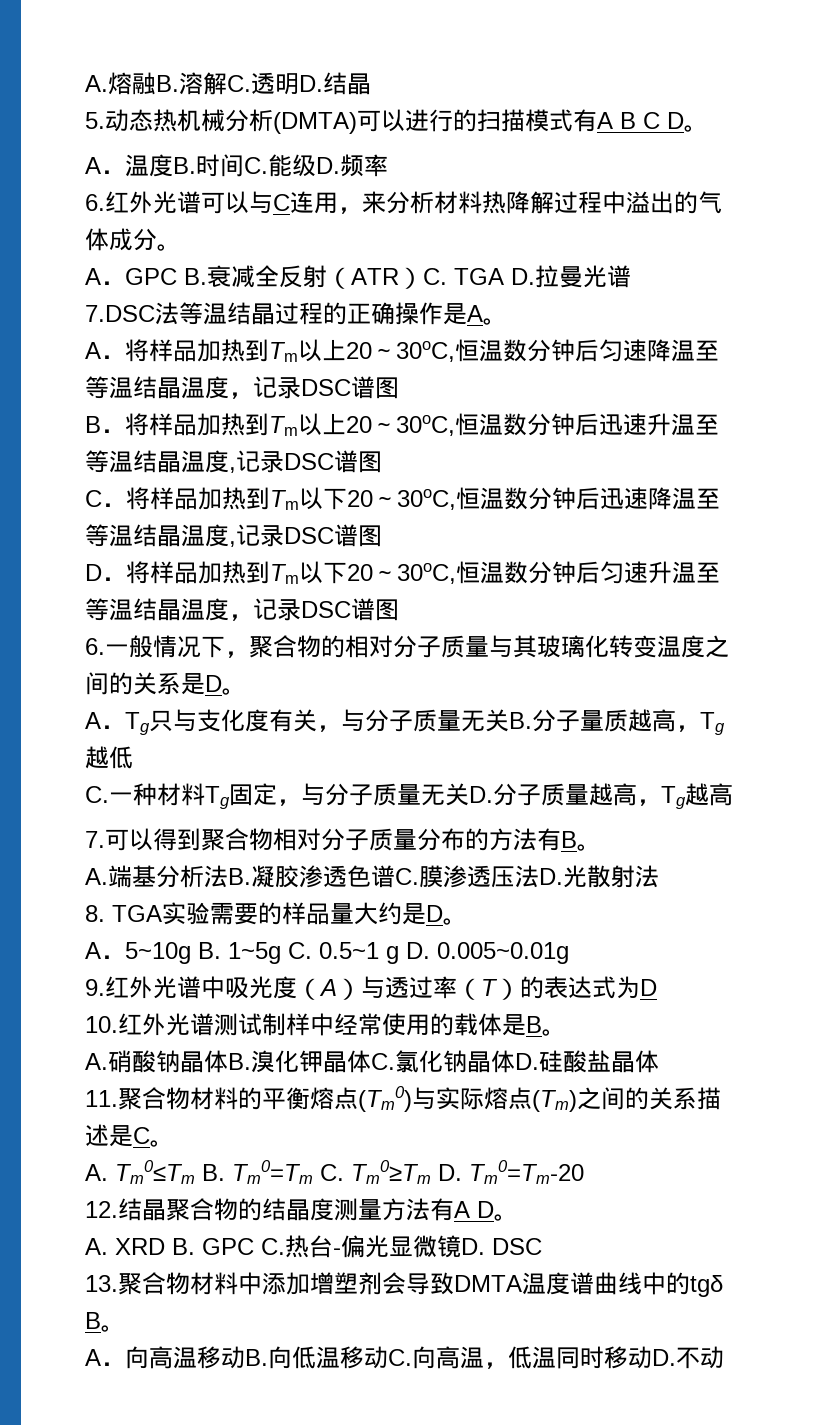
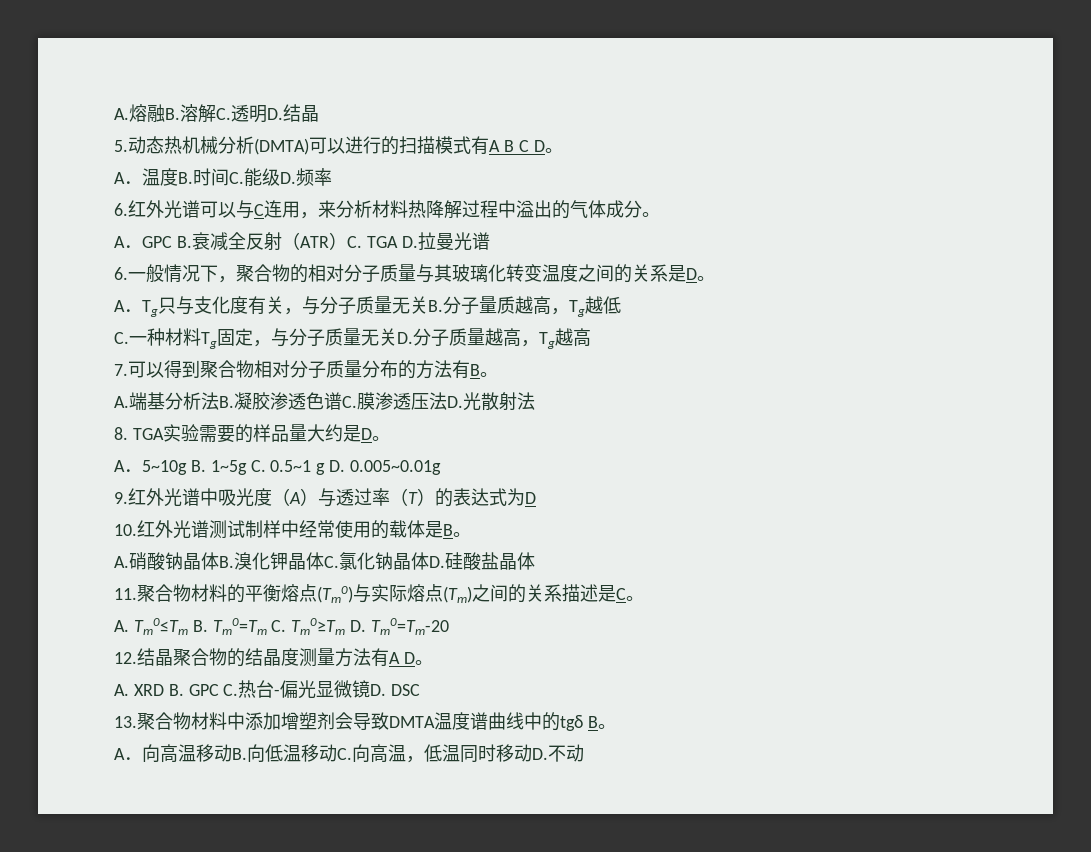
[85,302,507,325] [85,339,719,362] [85,376,399,399] [85,413,719,436] [85,450,382,473] [85,487,720,510] [85,524,382,547] [85,561,720,584] [85,598,399,621] // 7.DSC法等温结晶过程的正确操作是A。 // A．将样品加热到Tm以上20～30oC,恒温数分钟后匀速降温至等温结晶温度，记录DSC谱图 // B．将样品加热到Tm以上20～30oC,恒温数分钟后迅速升温至等温结晶温度,记录DSC谱图 // C．将样品加热到Tm以下20～30oC,恒温数分钟后迅速降温至等温结晶温度,记录DSC谱图 // D．将样品加热到Tm以下20～30oC,恒温数分钟后匀速升温至等温结晶温度，记录DSC谱图 -> (490, 241) none

